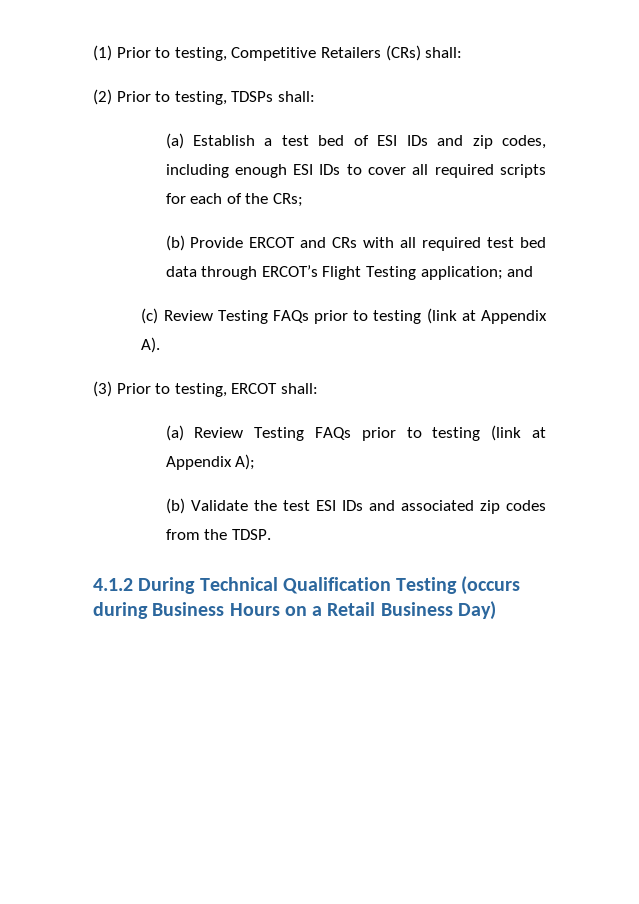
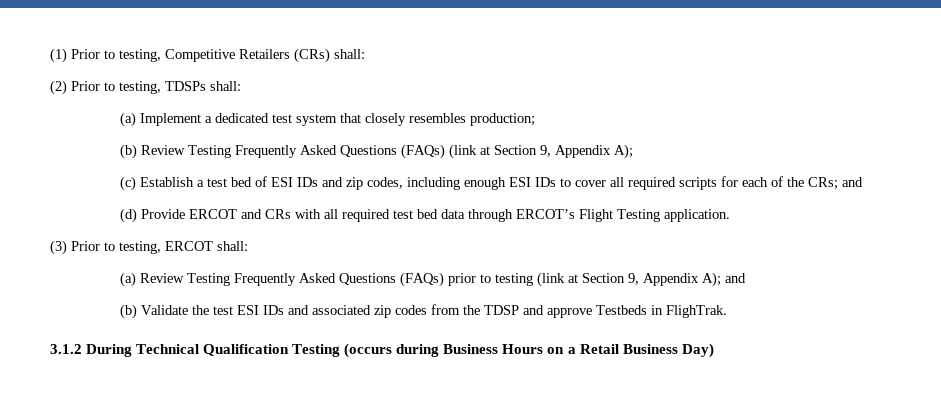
(184, 141) none -> [139,113,535,126] [119,144,633,159] [119,176,136,191] Implement a dedicated test system that closely resembles production; // (b) Review Testing Frequently Asked Questions (FAQs) (link at Section 9, Appendix A); // (c)
[165,235,185,251] // (b) -> [841,177,863,187] [119,208,137,223] and // (d)
[420,266,534,280] [141,308,547,324] [141,337,161,353] application; and // (c) Review Testing FAQs prior to testing (link at Appendix A). -> [663,209,730,222] application.
[314,425,546,441] [165,454,256,470] FAQs prior to testing (link at Appendix A); -> [233,272,746,287] Frequently Asked Questions (FAQs) prior to testing (link at Section 9, Appendix A); and
[231,529,271,540] [93,578,133,591] TDSP. // 4.1.2 -> [483,305,727,318] [50,344,82,354] TDSP and approve Testbeds in FlighTrak. // 3.1.2

